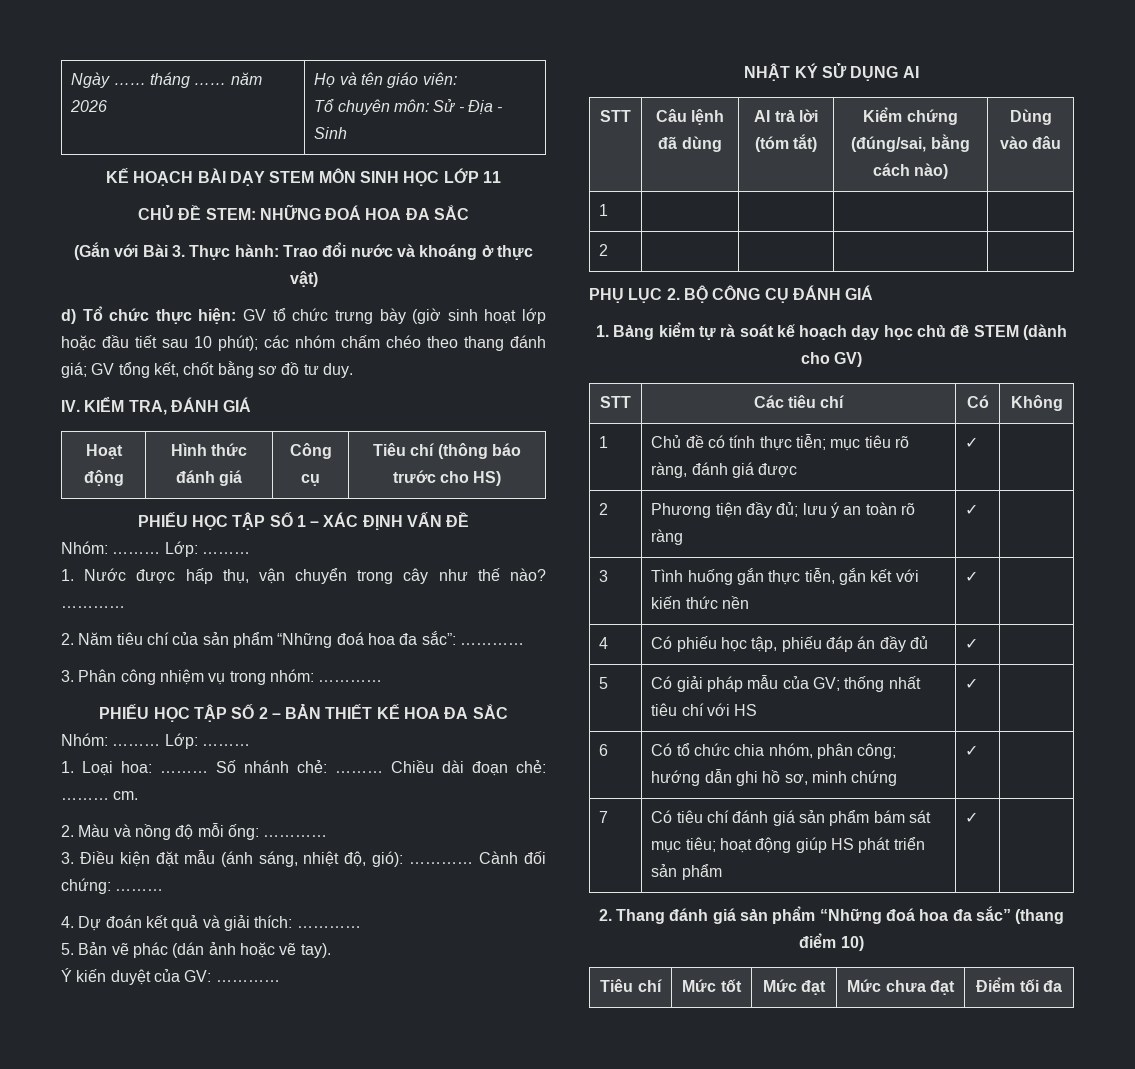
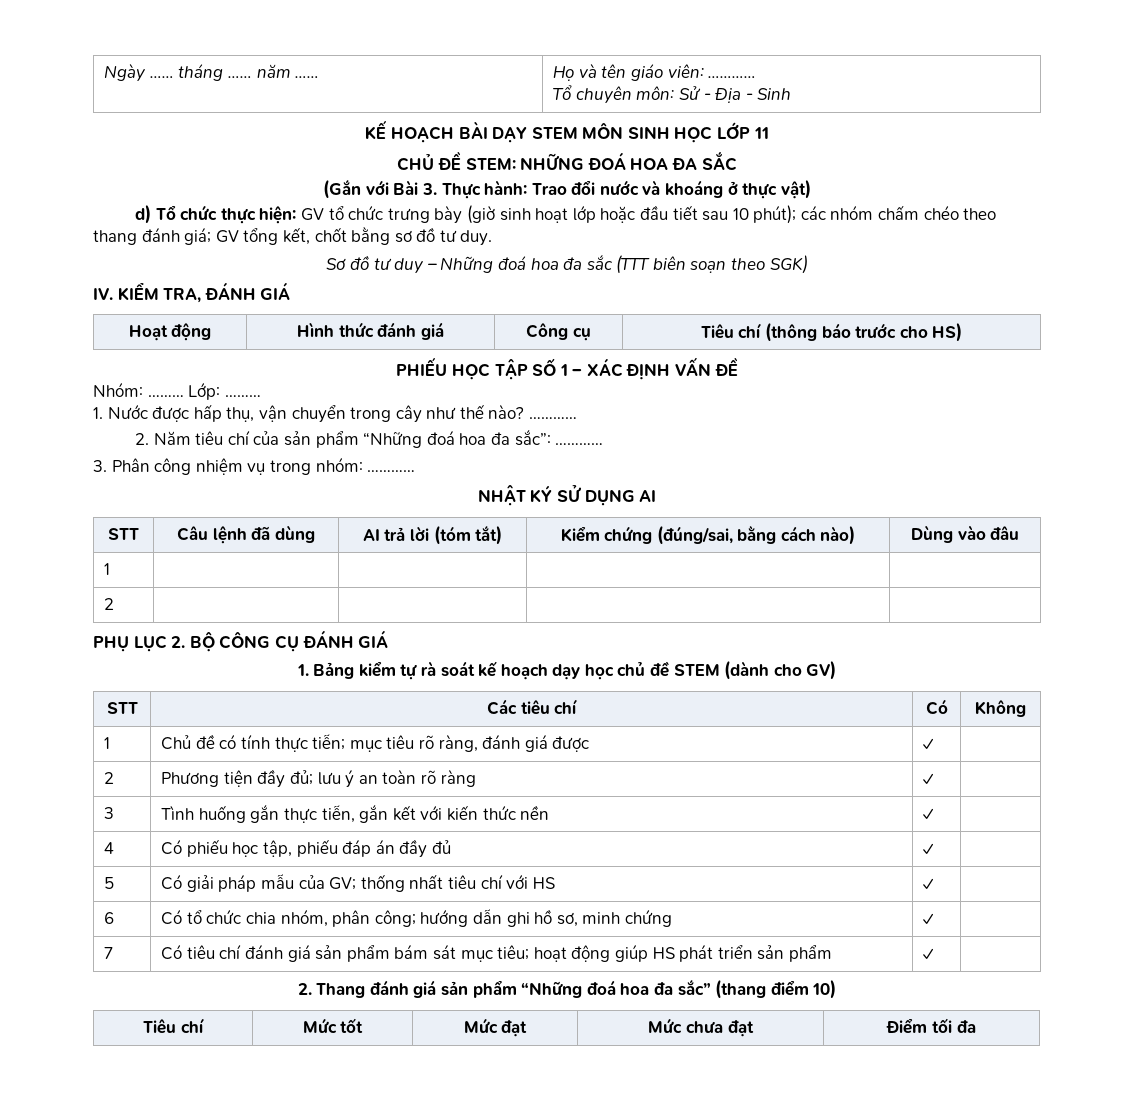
[70,100,108,112] 2026 -> [295,76,320,78] ……
(457, 78) none -> [708,76,757,78] …………
(353, 370) none -> [326,254,808,274] // Sơ đồ tư duy – Những đoá hoa đa sắc (TTT biên soạn theo SGK)
[99,704,508,722] [61,733,250,749] [61,760,546,776] [61,791,139,800] [61,823,328,840] [61,850,546,867] [61,878,164,894] [61,915,361,931] [61,942,331,958] [61,968,280,985] // PHIẾU HỌC TẬP SỐ 2 – BẢN THIẾT KẾ HOA ĐA SẮC // Nhóm: ……… Lớp: ……… // 1. Loại hoa: ……… Số nhánh chẻ: ……… Chiều dài đoạn chẻ: ……… cm. // 2. Màu và nồng độ mỗi ống: ………… // 3. Điều kiện đặt mẫu (ánh sáng, nhiệt độ, gió): ………… Cành đối chứng: ……… // 4. Dự đoán kết quả và giải thích: ………… // 5. Bản vẽ phác (dán ảnh hoặc vẽ tay). // Ý kiến duyệt của GV: ………… -> (416, 471) none

